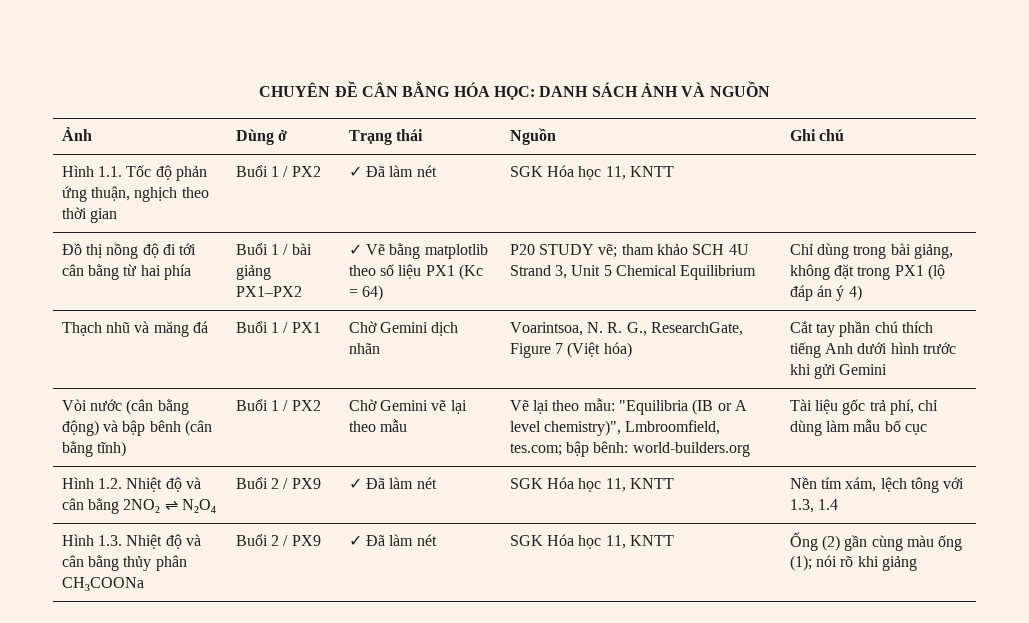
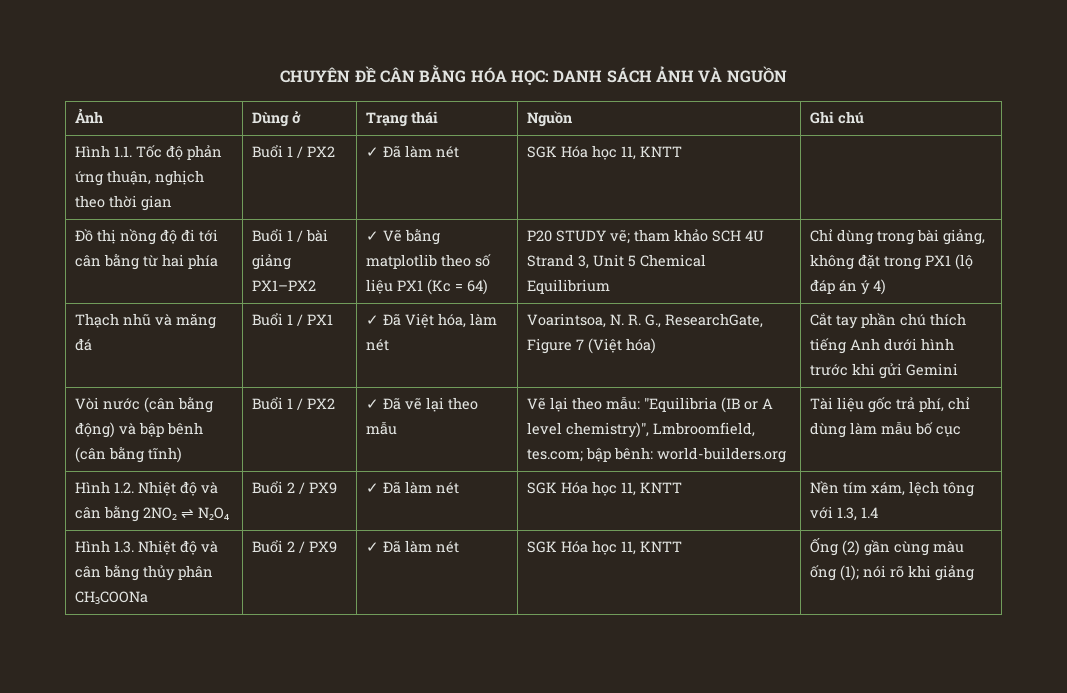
[348,321,459,336] [348,343,380,354] Chờ Gemini dịch nhãn -> [366,313,498,328] [366,339,390,351] ✓ Đã Việt hóa, làm nét
[348,399,429,411] Chờ Gemini -> [366,398,402,410] ✓ Đã

